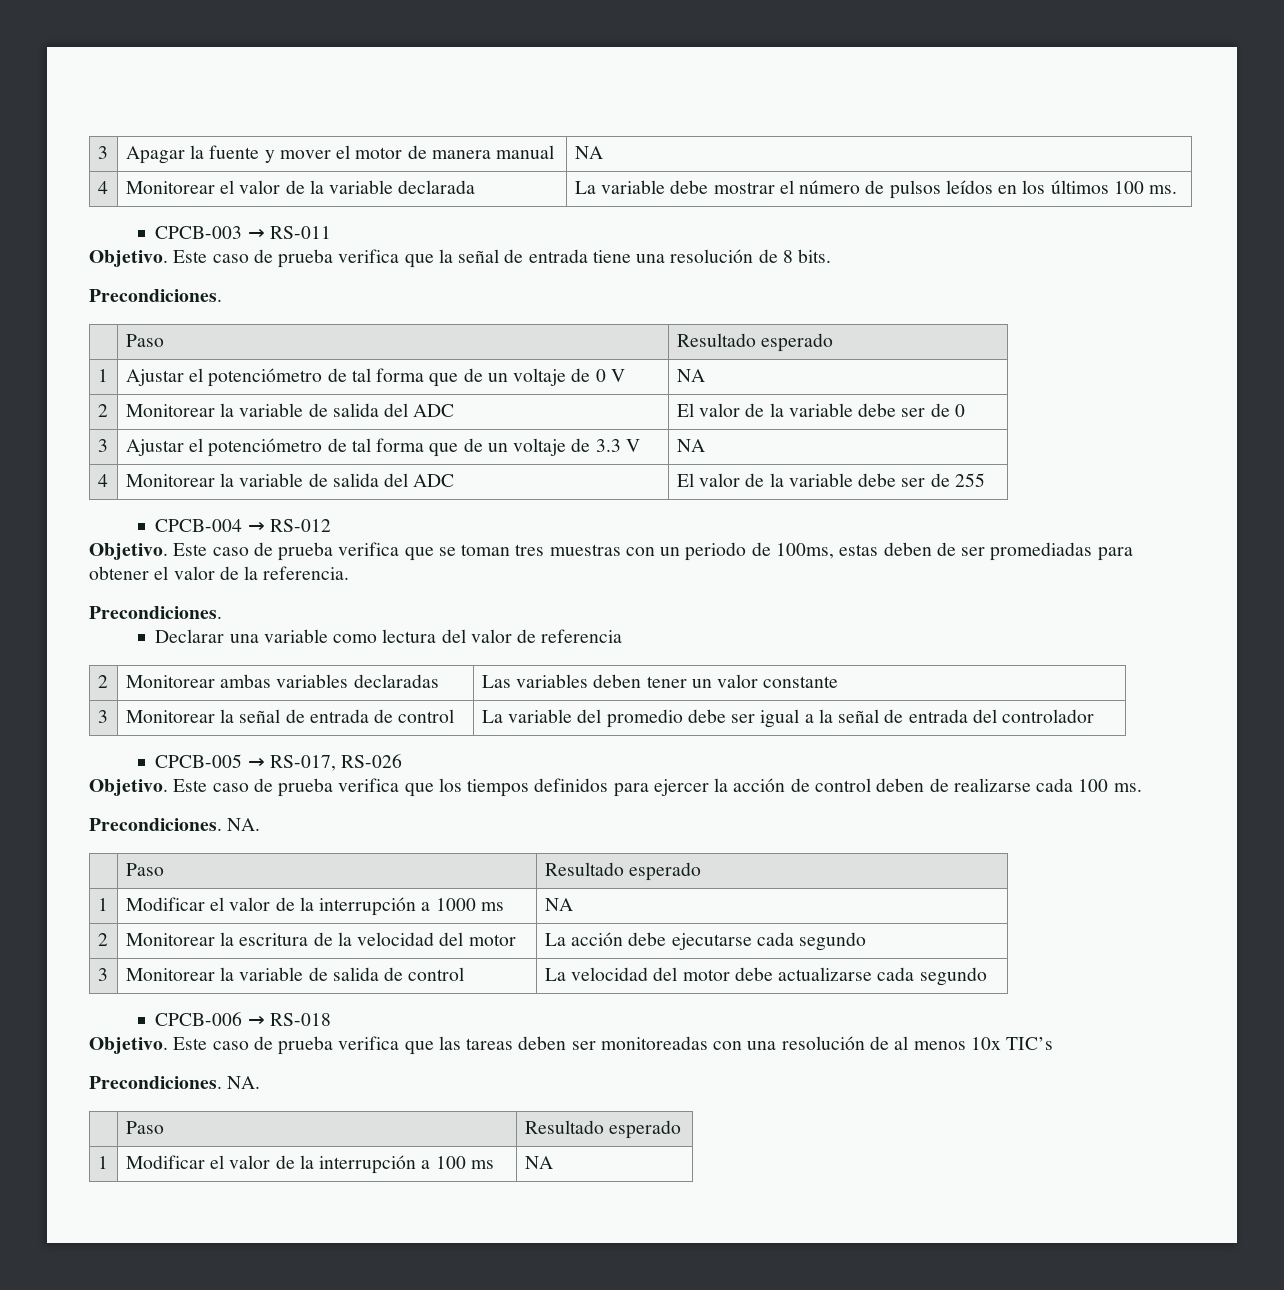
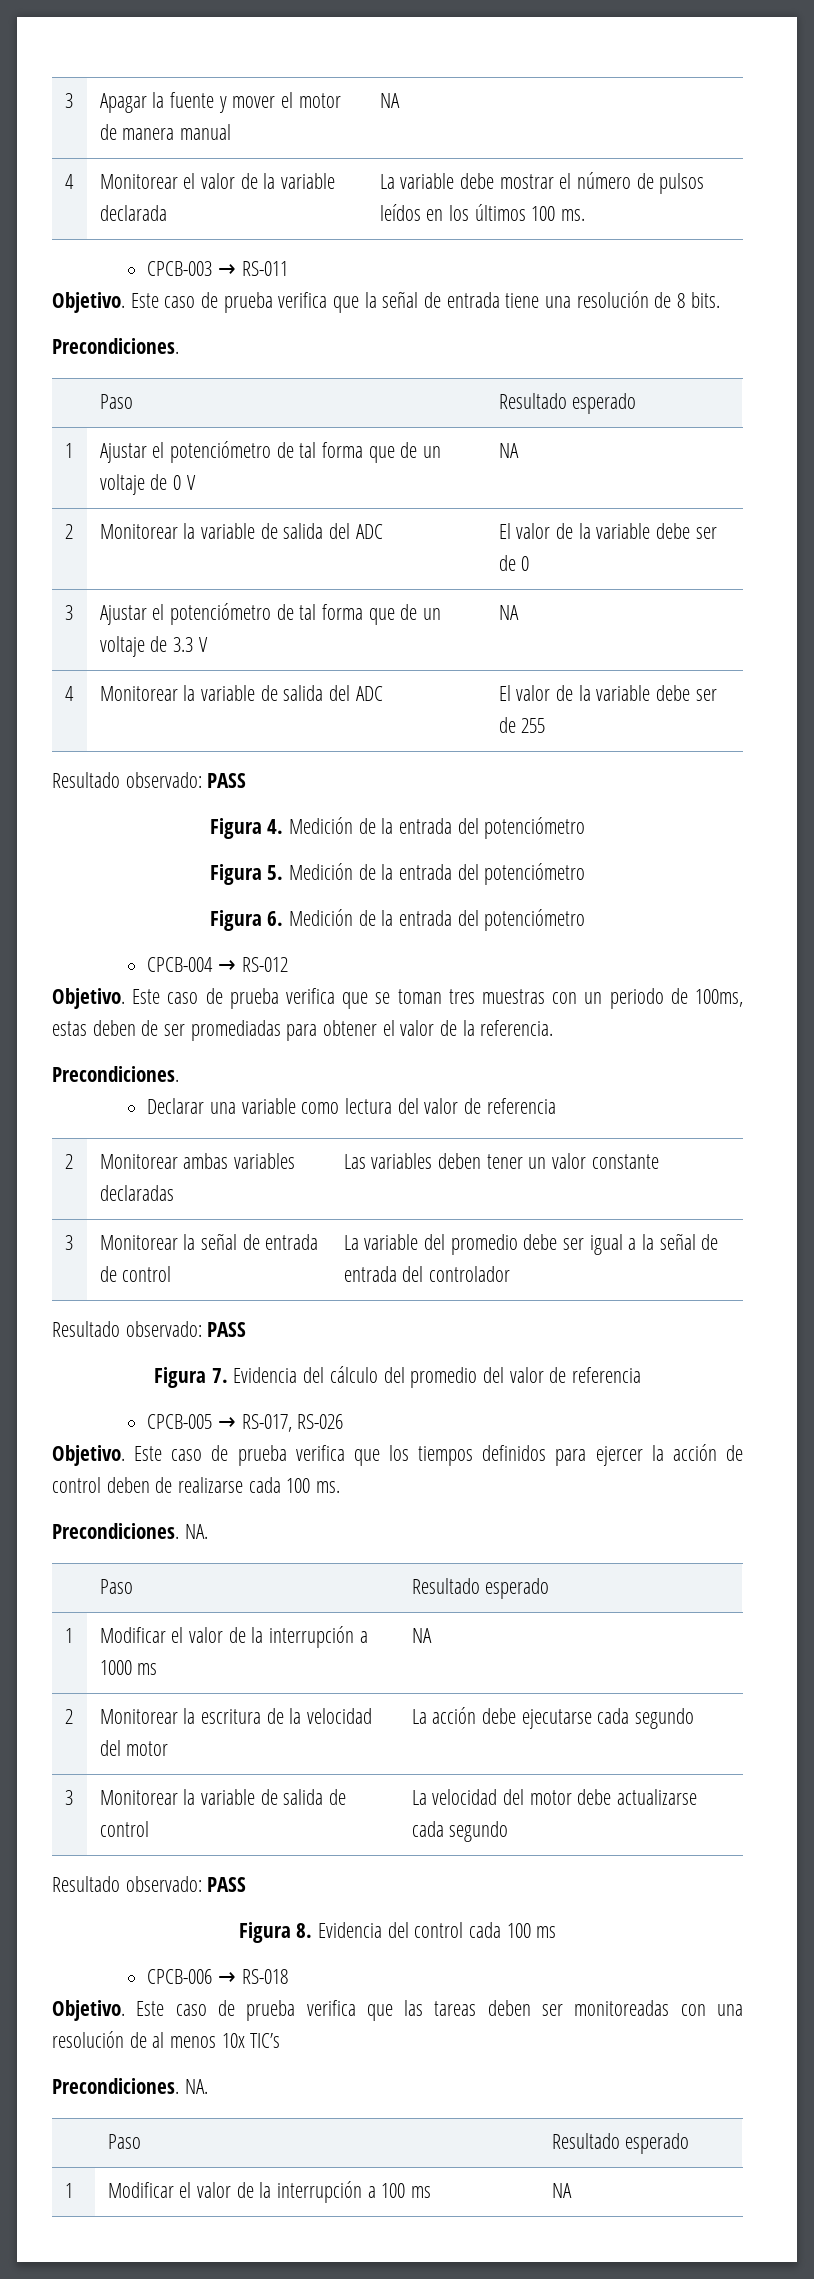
(985, 480) none -> [52,772,247,788] [209,817,586,839] [209,863,586,885] [209,909,586,931] // Resultado observado: PASS // Figura 4. Medición de la entrada del potenciómetro // Figura 5. Medición de la entrada del potenciómetro // Figura 6. Medición de la entrada del potenciómetro
(1095, 716) none -> [52,1321,247,1337] [154,1366,641,1388] // Resultado observado: PASS // Figura 7. Evidencia del cálculo del promedio del valor de referencia
(987, 976) none -> [52,1876,247,1892] [238,1922,557,1943] // Resultado observado: PASS // Figura 8. Evidencia del control cada 100 ms

